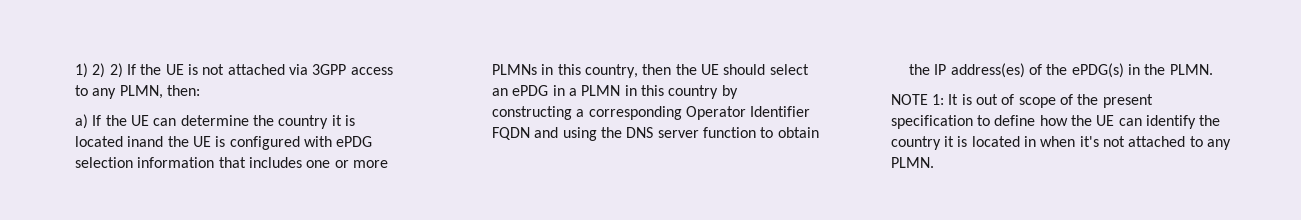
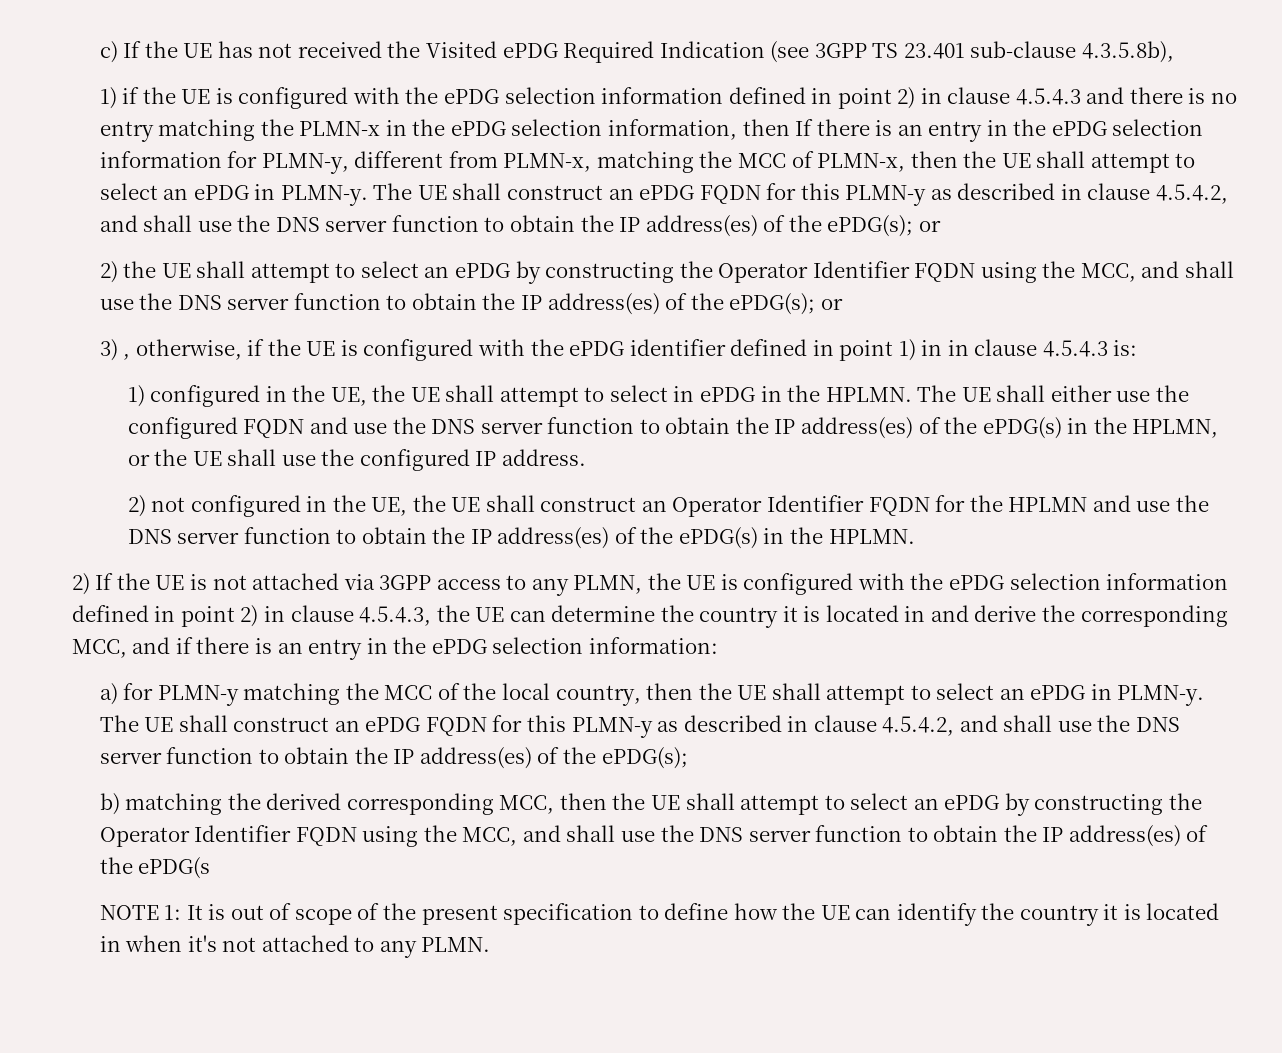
[75,63,393,78] [75,85,201,99] [75,114,356,129] [75,136,373,150] [75,157,389,168] [492,64,809,78] [492,85,738,99] [492,106,811,120] [492,127,597,141] 1) 2) 2) If the UE is not attached via 3GPP access to any PLMN, then: // a) If the UE can determine the country it is located inand the UE is configured with ePDG selection information that includes one or more PLMNs in this country, then the UE should select an ePDG in a PLMN in this country by constructing a corresponding Operator Identifier FQDN and using -> [99,41,1174,63] [99,87,1237,109] [99,119,1204,142] [99,151,1196,174] [99,183,1228,206] [99,215,941,237] [99,261,1234,284] [99,293,843,315] [99,339,1138,361] [127,385,1189,407] [127,417,388,439] c) If the UE has not received the Visited ePDG Required Indication (see 3GPP TS 23.401 sub-clause 4.3.5.8b), // 1) if the UE is configured with the ePDG selection information defined in point 2) in clause 4.5.4.3 and there is no entry matching the PLMN-x in the ePDG selection information, then If there is an entry in the ePDG selection information for PLMN-y, different from PLMN-x, matching the MCC of PLMN-x, then the UE shall attempt to select an ePDG in PLMN-y. The UE shall construct an ePDG FQDN for this PLMN-y as described in clause 4.5.4.2, and shall use the DNS server function to obtain the IP address(es) of the ePDG(s); or // 2) the UE shall attempt to select an ePDG by constructing the Operator Identifier FQDN using the MCC, and shall use the DNS server function to obtain the IP address(es) of the ePDG(s); or // 3) , otherwise, if the UE is configured with the ePDG identifier defined in point 1) in in clause 4.5.4.3 is: // 1) configured in the UE, the UE shall attempt to select in ePDG in the HPLMN. The UE shall either use the configured FQDN and use
[1169,64,1213,75] PLMN. -> [1132,419,1219,438] [127,449,586,471] [127,495,1209,517] [127,527,915,549] [71,573,1229,596] [71,605,1228,628] [71,637,718,660] [99,683,1205,706] [99,715,1180,738] [99,747,688,769] [99,793,1202,816] [99,825,1209,847] [99,857,211,879] HPLMN, or the UE shall use the configured IP address. // 2) not configured in the UE, the UE shall construct an Operator Identifier FQDN for the HPLMN and use the DNS server function to obtain the IP address(es) of the ePDG(s) in the HPLMN. // 2) If the UE is not attached via 3GPP access to any PLMN, the UE is configured with the ePDG selection information defined in point 2) in clause 4.5.4.3, the UE can determine the country it is located in and derive the corresponding MCC, and if there is an entry in the ePDG selection information: // a) for PLMN-y matching the MCC of the local country, then the UE shall attempt to select an ePDG in PLMN-y. The UE shall construct an ePDG FQDN for this PLMN-y as described in clause 4.5.4.2, and shall use the DNS server function to obtain the IP address(es) of the ePDG(s); // b) matching the derived corresponding MCC, then the UE shall attempt to select an ePDG by constructing the Operator Identifier FQDN using the MCC, and shall use the DNS server function to obtain the IP address(es) of the ePDG(s

